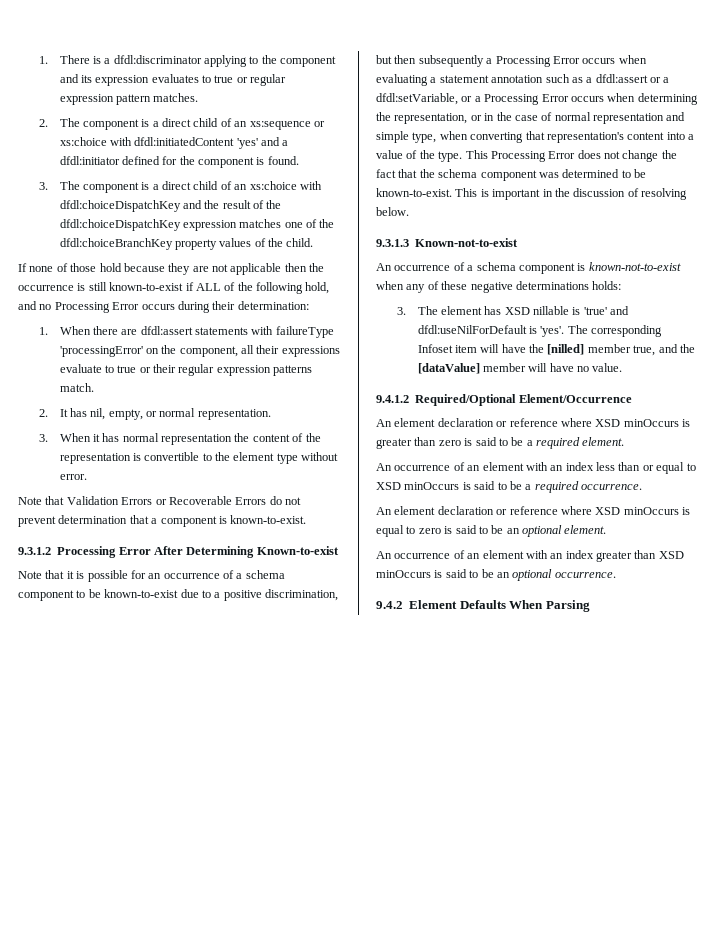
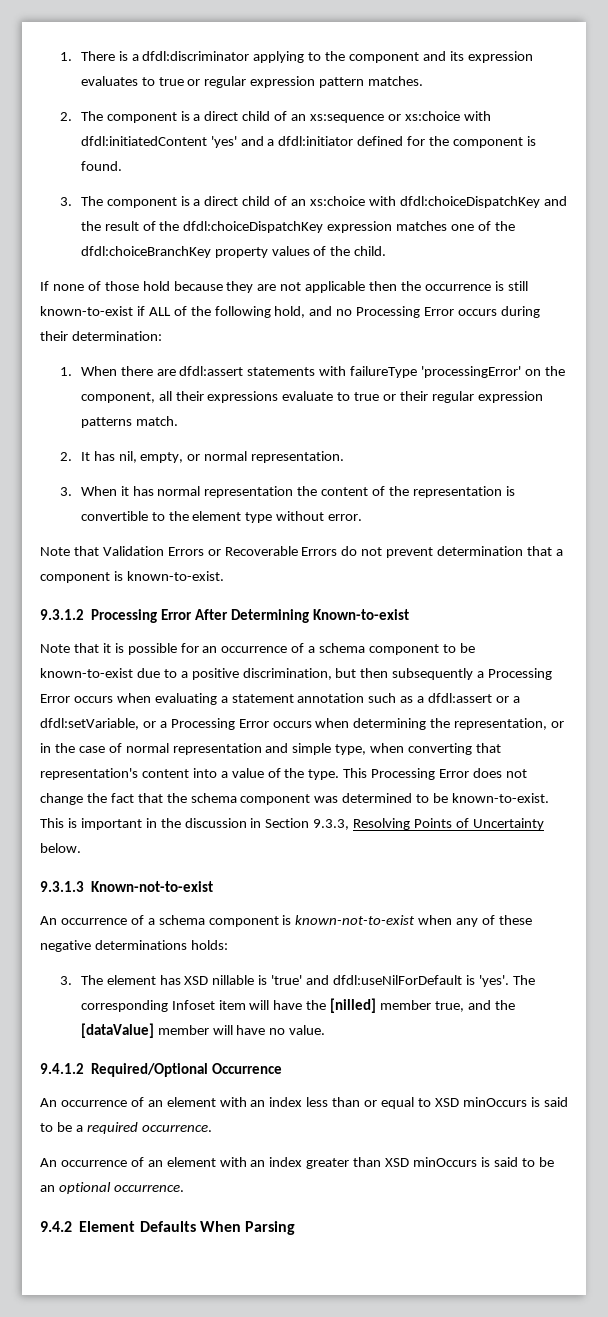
[627,188,687,200] of resolving -> [250,818,544,830] in Section 9.3.3, Resolving Points of Uncertainty
[518,394,632,403] [376,418,690,427] [376,437,625,449] Element/Occurrence // An element declaration or reference where XSD minOccurs is greater than zero is said to be a required element. -> [212,1063,283,1074] Occurrence
[376,506,690,515] [376,525,607,537] // An element declaration or reference where XSD minOccurs is equal to zero is said to be an optional element. -> (212, 1128) none

